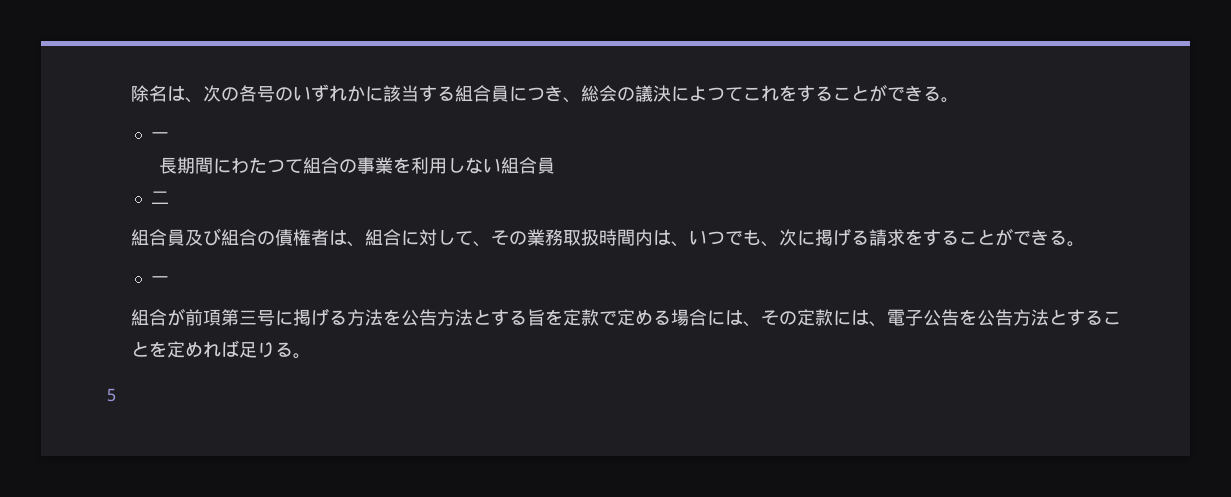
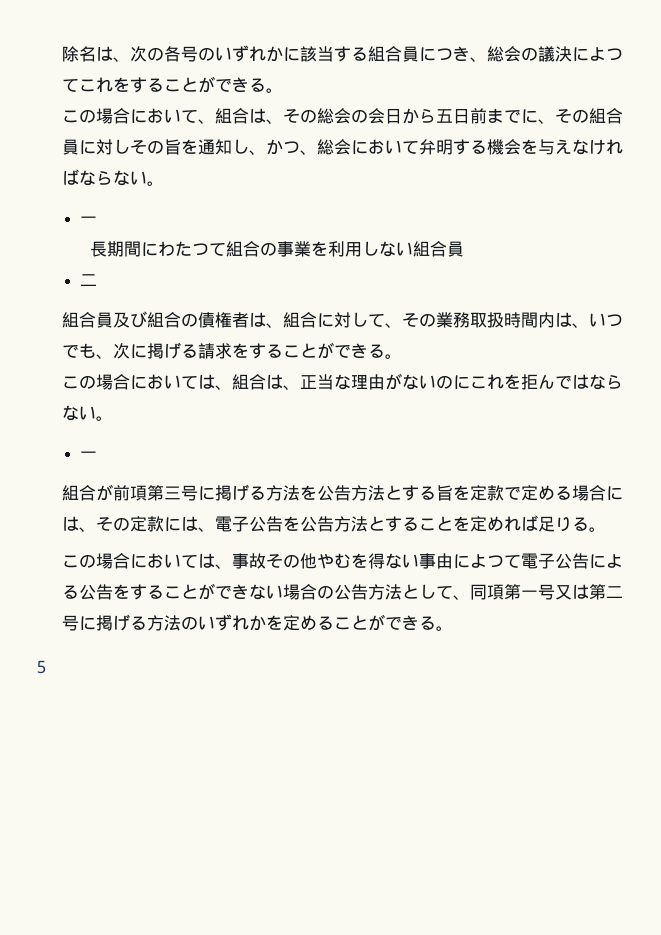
(960, 100) none -> [61,108,623,124] [61,139,623,155] [61,169,164,186] // この場合において、組合は、その総会の会日から五日前までに、その組合員に対しその旨を通知し、かつ、総会において弁明する機会を与えなければならない。
(1086, 244) none -> [61,373,623,390] [61,405,113,421] // この場合においては、組合は、正当な理由がないのにこれを拒んではならない。
(312, 356) none -> [61,553,623,569] [61,583,623,600] [61,614,453,631] // この場合においては、事故その他やむを得ない事由によつて電子公告による公告をすることができない場合の公告方法として、同項第一号又は第二号に掲げる方法のいずれかを定めることができる。

